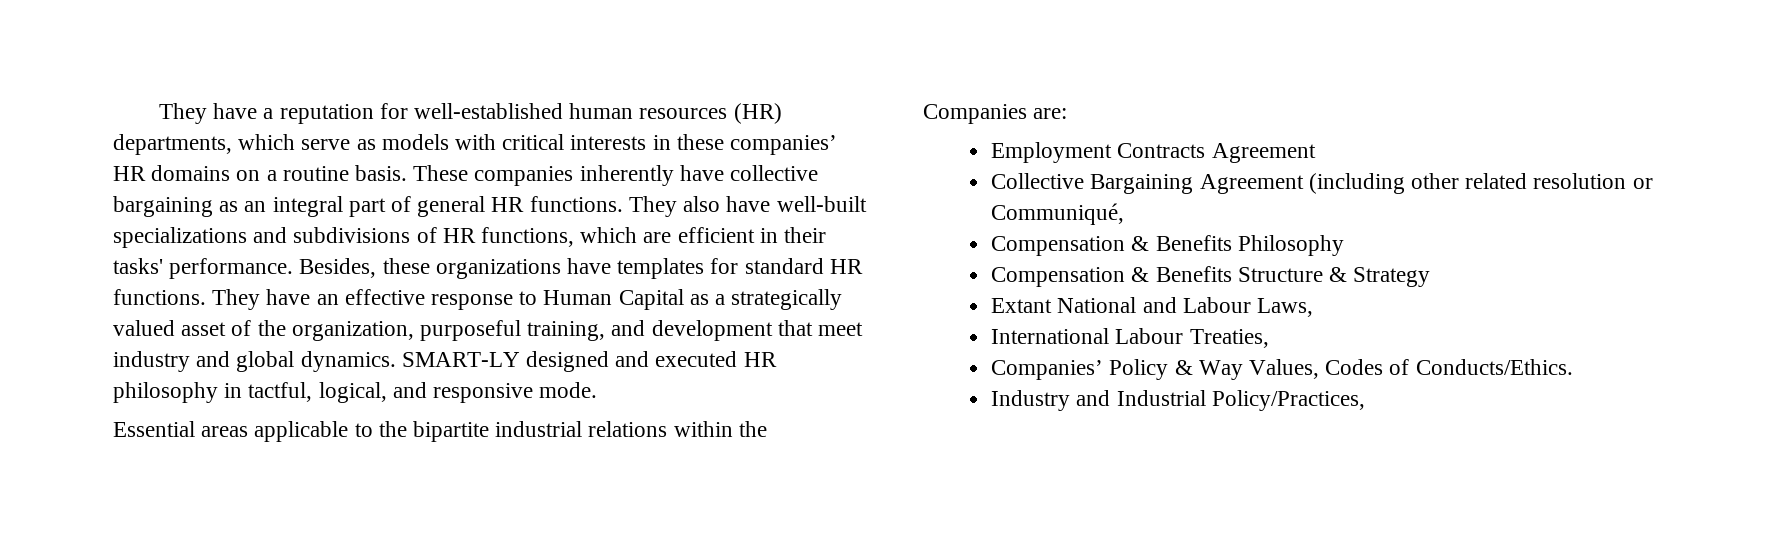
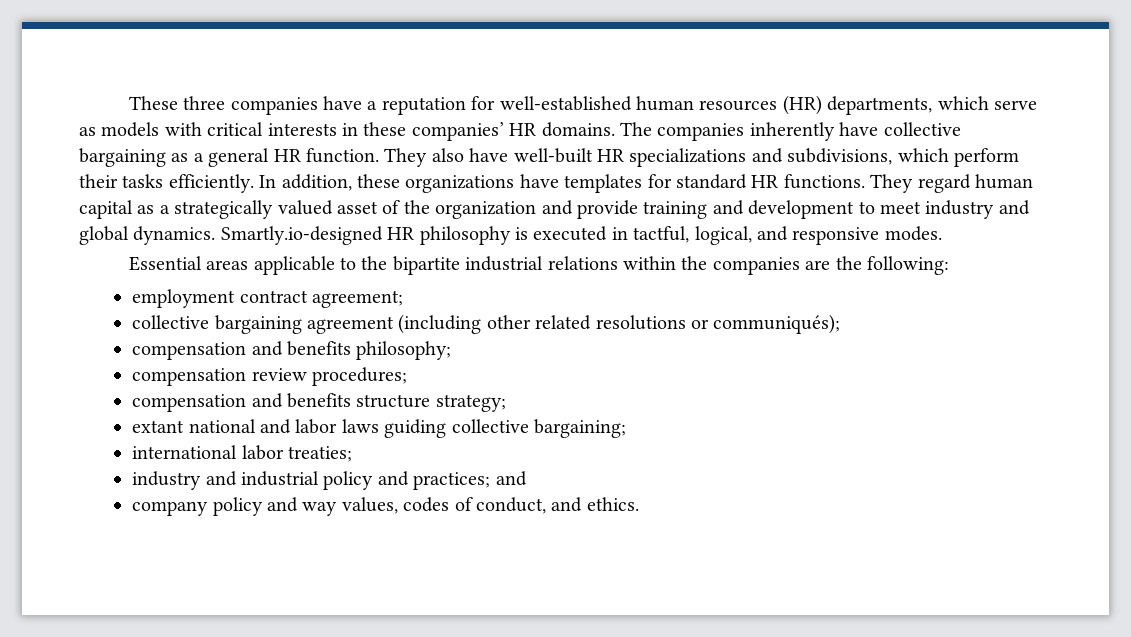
[158,103,207,124] They -> [128,96,318,115] These three companies
[151,165,469,181] domains on a routine basis. These -> [541,122,652,137] domains. The
[244,196,412,217] an integral part of -> [193,153,204,162] a
[529,196,623,212] functions. -> [306,148,379,163] function.
(867, 204) none -> [596,149,624,162] HR
[293,227,827,247] [113,258,377,279] subdivisions of HR functions, which are efficient in their tasks' performance. Besides, -> [787,148,1019,167] [79,174,352,193] subdivisions, which perform their tasks efficiently. In addition,
[266,289,684,310] have an effective response to Human Capital -> [917,174,1033,193] [79,200,133,219] regard human capital
[291,320,606,341] organization, purposeful training, -> [435,200,708,219] organization and provide training
[777,320,813,336] that -> [858,201,875,214] to
[401,351,777,372] [113,382,218,403] SMART-LY designed and executed HR philosophy -> [220,226,608,245] Smartly.io-designed HR philosophy is executed
[539,382,598,398] mode. -> [884,226,942,241] modes.
[923,104,1068,124] [991,142,1316,163] [991,173,1653,194] [991,203,1125,225] [991,235,1344,256] [991,266,1431,287] [991,297,1313,317] [991,328,1269,348] [991,359,1573,380] [991,390,1365,411] Companies are: // Employment Contracts Agreement // Collective Bargaining Agreement (including other related resolution or Communiqué, // Compensation & Benefits Philosophy // Compensation & Benefits Structure & Strategy // Extant National and Labour Laws, // International Labour Treaties, // Companies’ Policy & Way Values, Codes of Conducts/Ethics. // Industry and Industrial Policy/Practices, -> [712,256,949,275] [132,289,404,308] [132,314,841,334] [132,341,452,360] [132,367,408,386] [132,393,506,412] [132,419,627,438] [132,445,353,462] [132,471,527,490] [132,497,639,516] companies are the following: // employment contract agreement; // collective bargaining agreement (including other related resolutions or communiqués); // compensation and benefits philosophy; // compensation review procedures; // compensation and benefits structure strategy; // extant national and labor laws guiding collective bargaining; // international labor treaties; // industry and industrial policy and practices; and // company policy and way values, codes of conduct, and ethics.

